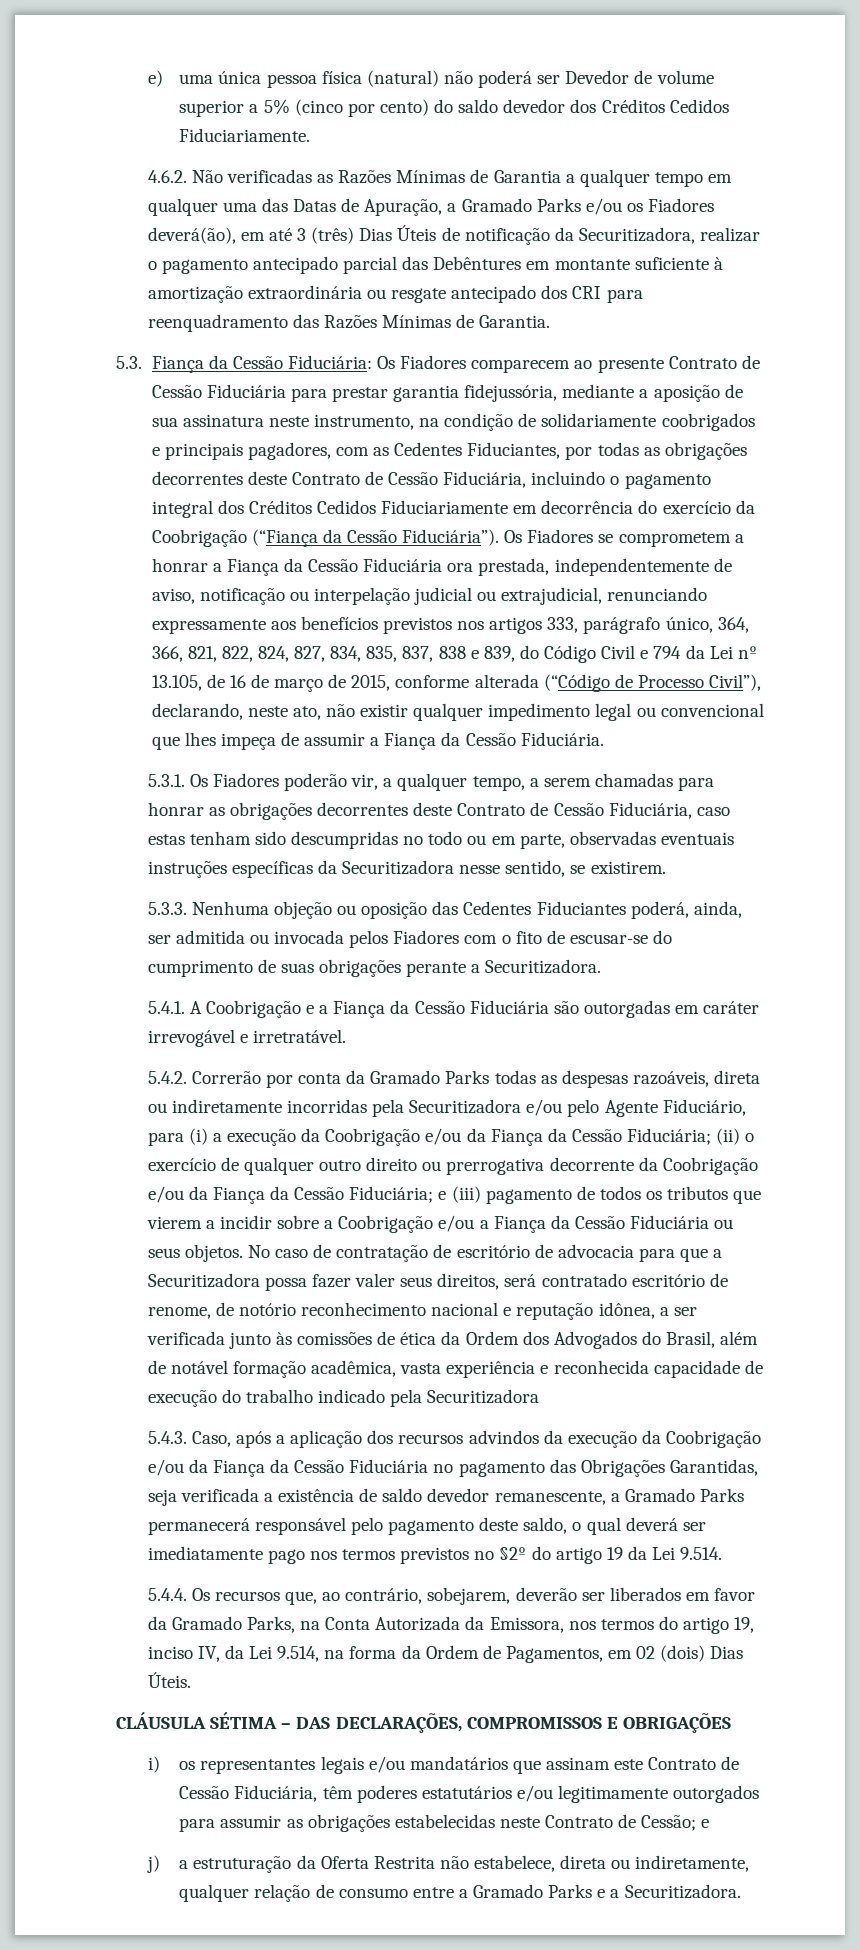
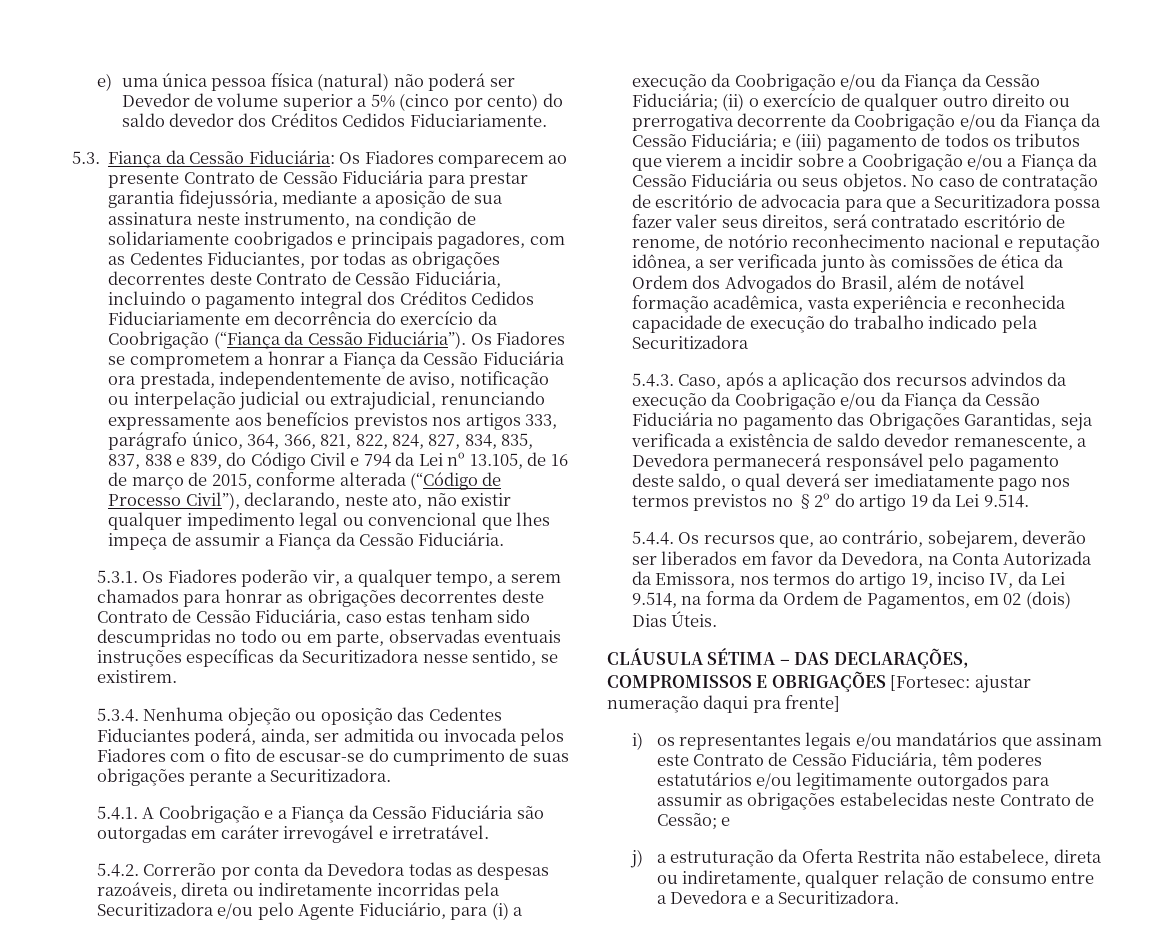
[147,169,733,187] [147,198,715,216] [147,225,761,245] [147,256,723,274] [147,285,643,303] [147,314,551,332] // 4.6.2. Não verificadas as Razões Mínimas de Garantia a qualquer tempo em qualquer uma das Datas de Apuração, a Gramado Parks e/ou os Fiadores deverá(ão), em até 3 (três) Dias Úteis de notificação da Securitizadora, realizar o pagamento antecipado parcial das Debêntures em montante suficiente à amortização extraordinária ou resgate antecipado dos CRI para reenquadramento das Razões Mínimas de Garantia. -> (547, 120) none
[594,773,673,787] chamadas -> [96,589,179,603] chamados
[147,902,187,915] 5.3.3. -> [96,708,139,722] 5.3.4.
[370,1070,490,1084] Gramado Parks -> [327,862,406,876] Devedora
[624,1488,744,1502] Gramado Parks -> [631,453,710,467] Devedora
[171,1616,295,1633] Gramado Parks, -> [841,551,924,568] Devedora,
(731, 1723) none -> [890,675,1031,693] [607,695,841,713] [Fortesec: ajustar numeração daqui pra frente]
[473,1884,593,1898] Gramado Parks -> [669,890,748,904] Devedora

